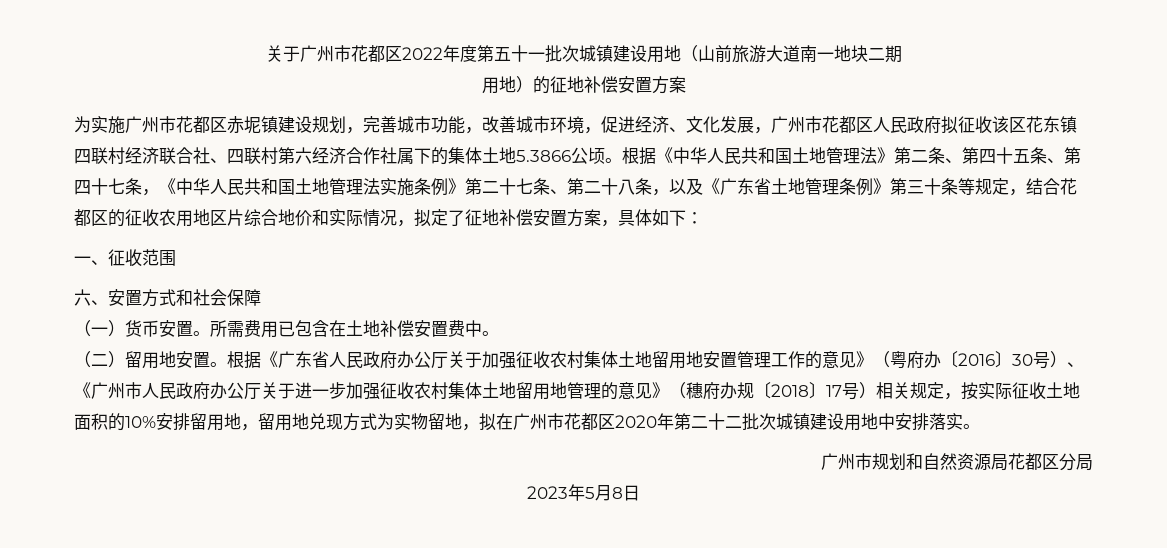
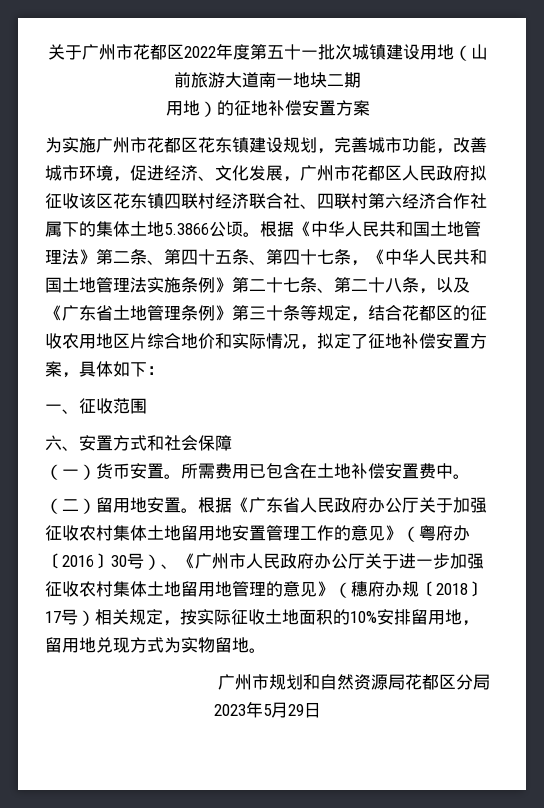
[227,116,261,134] 赤坭 -> [198,137,232,153] 花东
[462,413,963,431] ，拟在广州市花都区2020年第二十二批次城镇建设用地中安排落实 -> (249, 645) none
[612,487,623,499] 8 -> [288,704,304,716] 29

